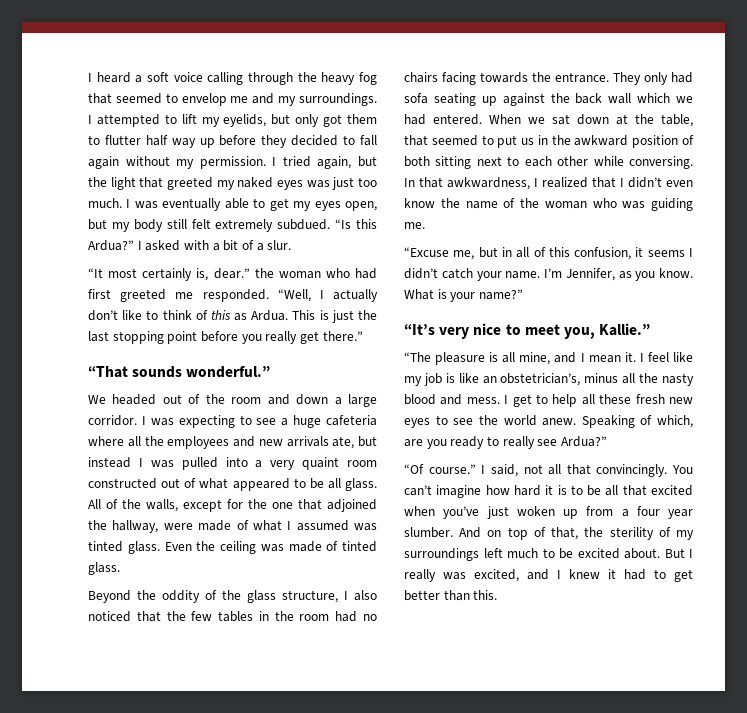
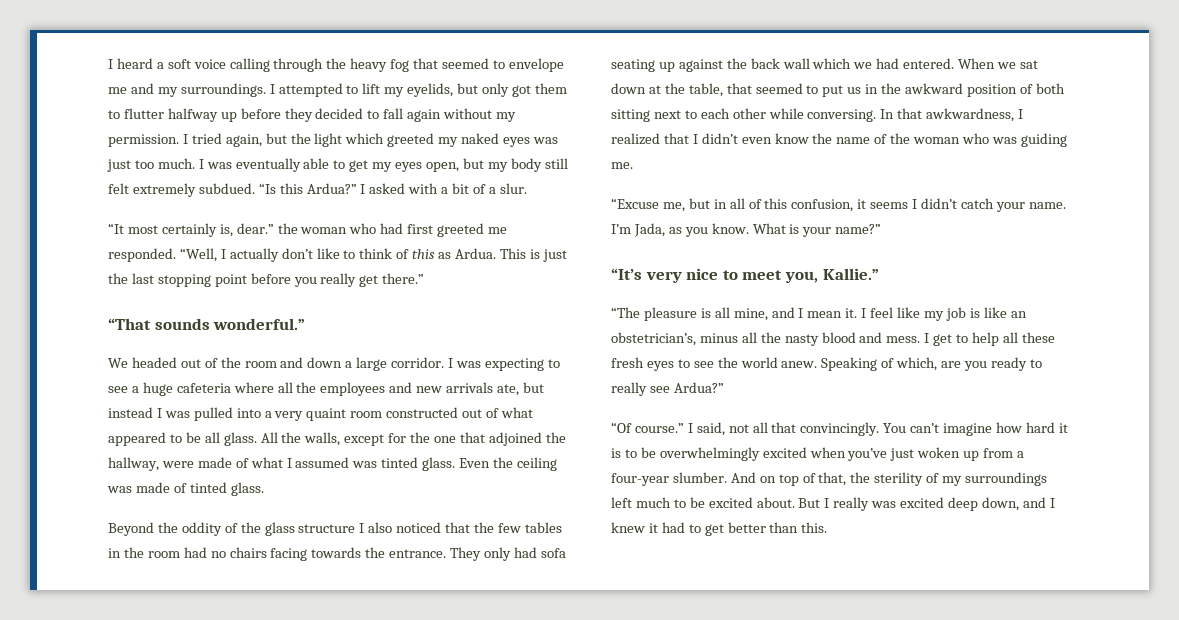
[181,93,227,106] envelop -> [508,58,564,72] envelope
[145,135,196,148] half way -> [167,108,218,122] halfway
[139,177,164,188] that -> [345,133,385,144] which
[106,499,118,509] of -> (278, 437) none
[282,590,338,603] structure, -> [298,524,356,533] structure
[565,268,615,281] Jennifer, -> [633,223,665,237] Jada,
[669,397,693,404] new -> (644, 362) none
[605,485,647,496] all that -> [659,447,760,461] overwhelmingly
[636,506,693,519] four year -> [611,473,669,486] four-year
[474,569,519,582] excited, -> [900,497,1019,511] excited deep down,

